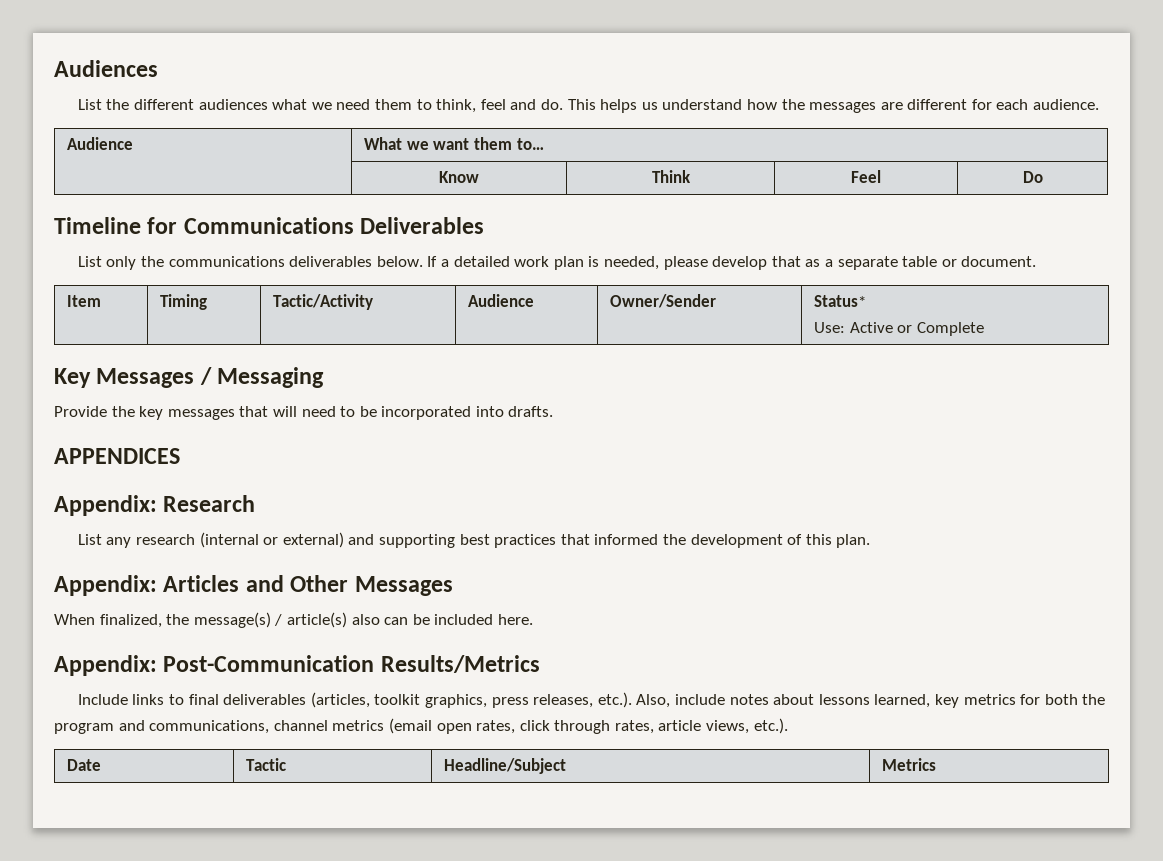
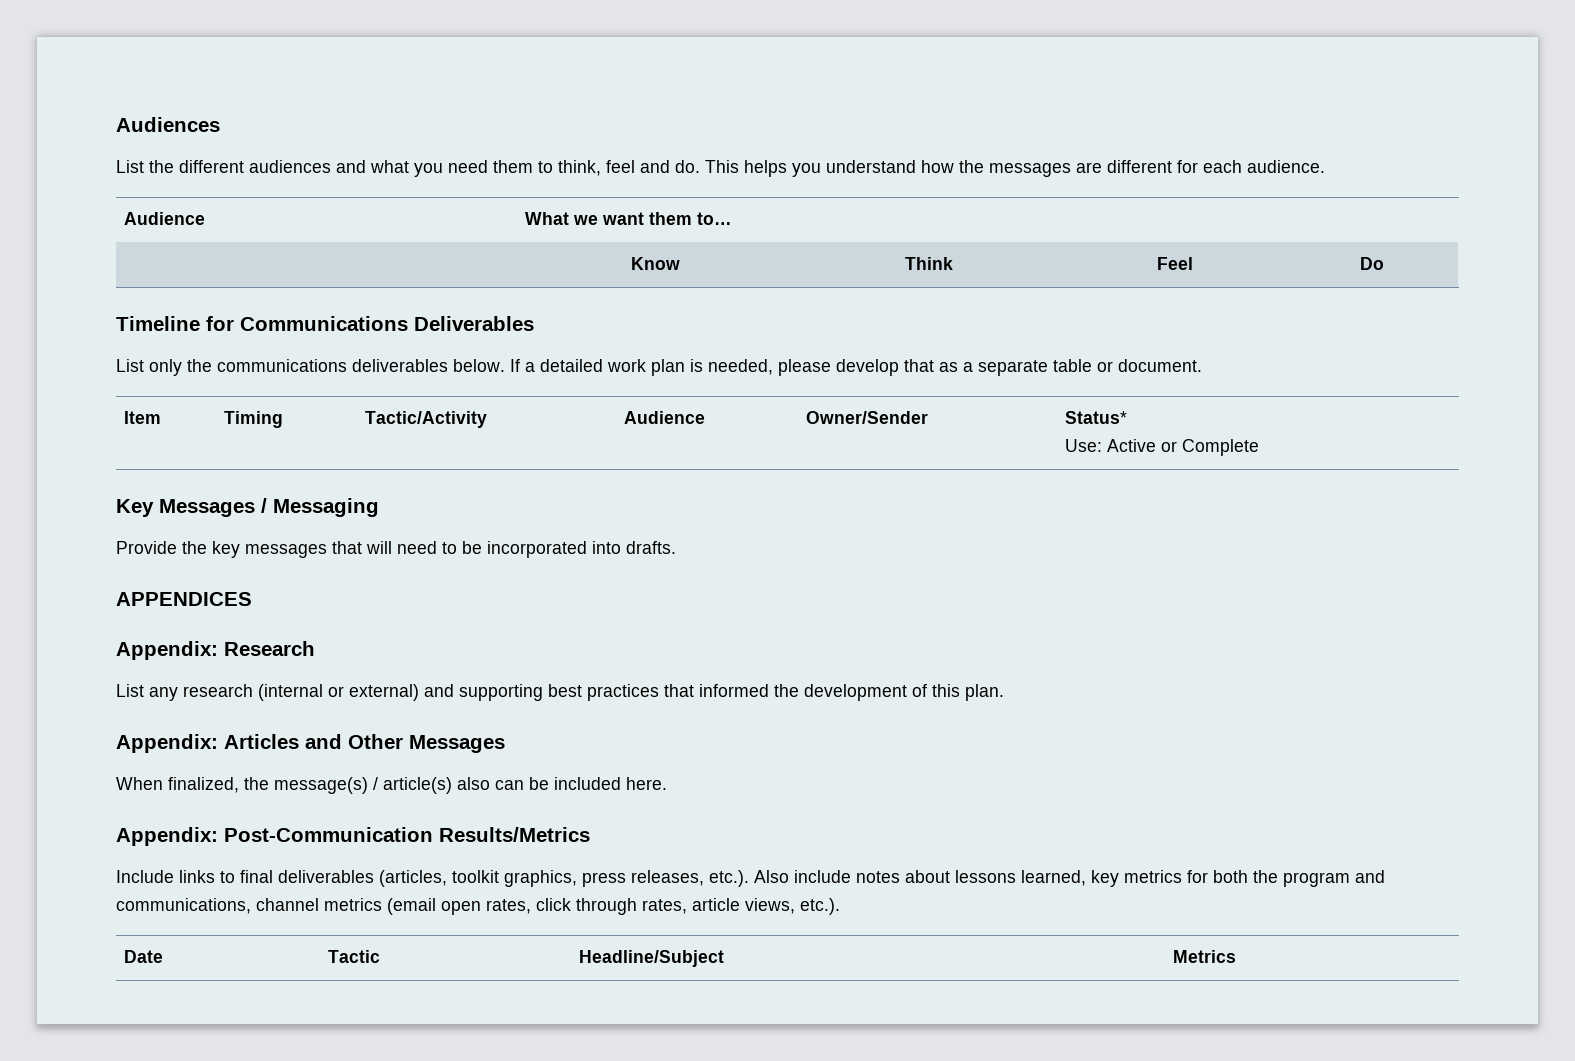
[272,99,332,110] what we -> [336,160,443,177] and what you
[641,102,658,110] us -> [792,163,821,177] you
[636,694,671,708] Also, -> [754,870,789,883] Also

